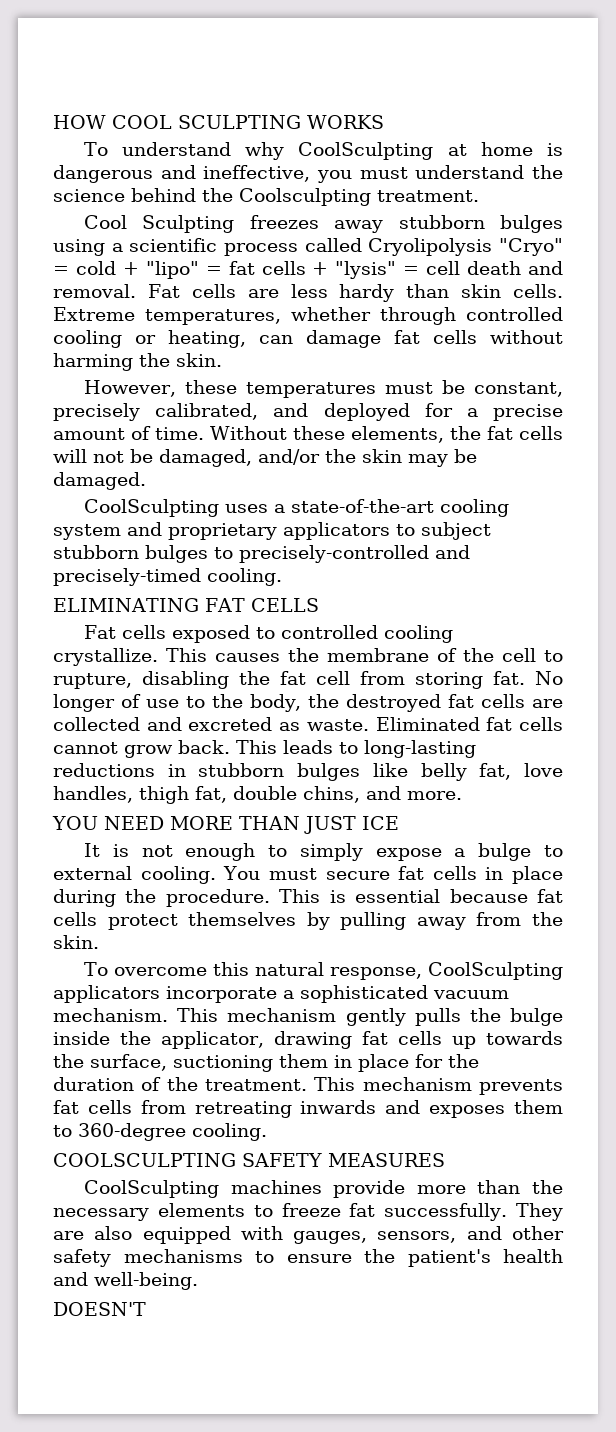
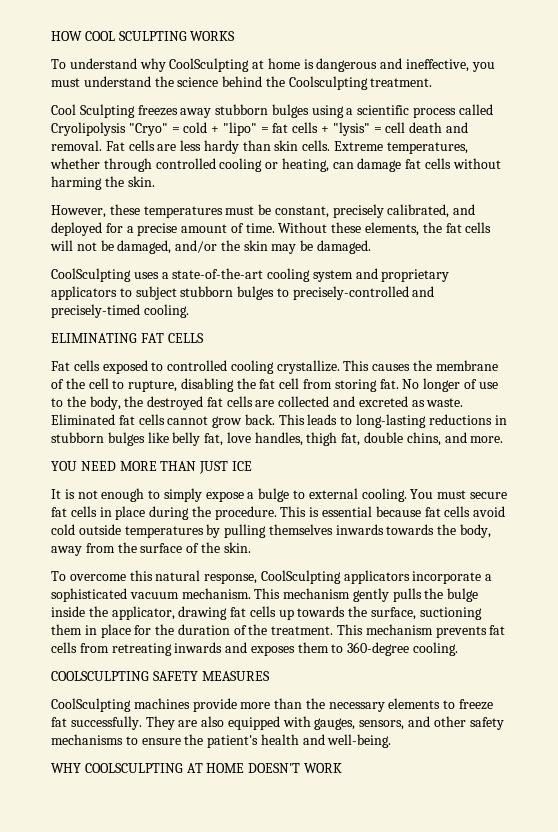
[107,912,522,930] protect themselves by pulling away from -> [473,506,506,517] [51,524,492,538] [51,542,200,556] avoid cold outside temperatures by pulling themselves inwards towards the body, away from the surface of
[53,1302,146,1316] DOESN'T -> [51,763,342,773] WHY COOLSCULPTING AT HOME DOESN'T WORK

